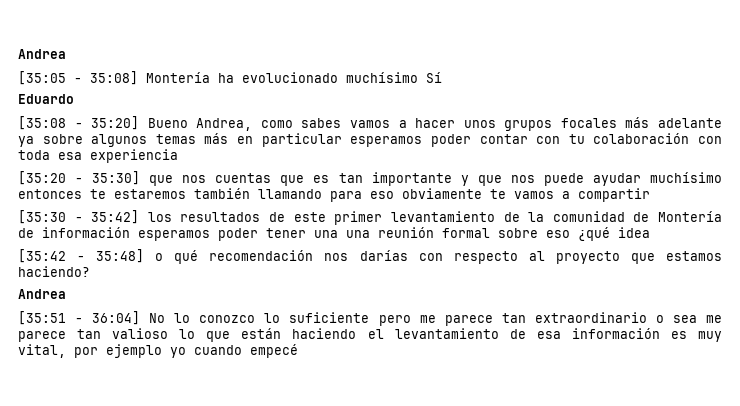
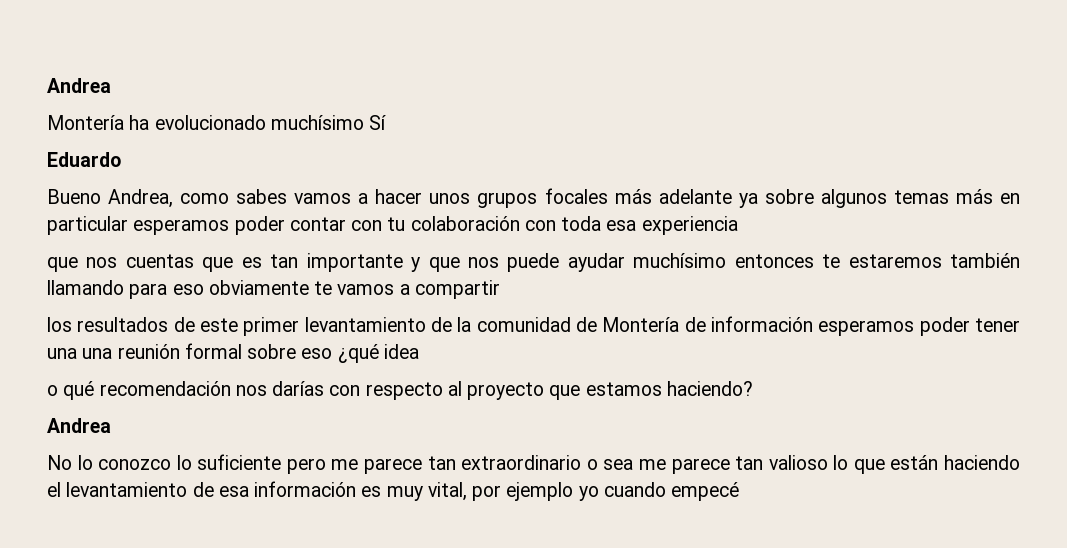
[18,49,66,59] [18,71,138,85] Andrea // [35:05 - 35:08] -> [47,78,111,93] Andrea //
[18,116,140,130] [35:08 - 35:20] -> (121, 159) none
[18,171,141,185] [35:20 - 35:30] -> (738, 225) none
[18,210,140,224] [35:30 - 35:42] -> (500, 289) none
[18,249,145,263] [35:42 - 35:48] -> (419, 351) none
[18,311,141,325] [35:51 - 36:04] -> (111, 425) none

